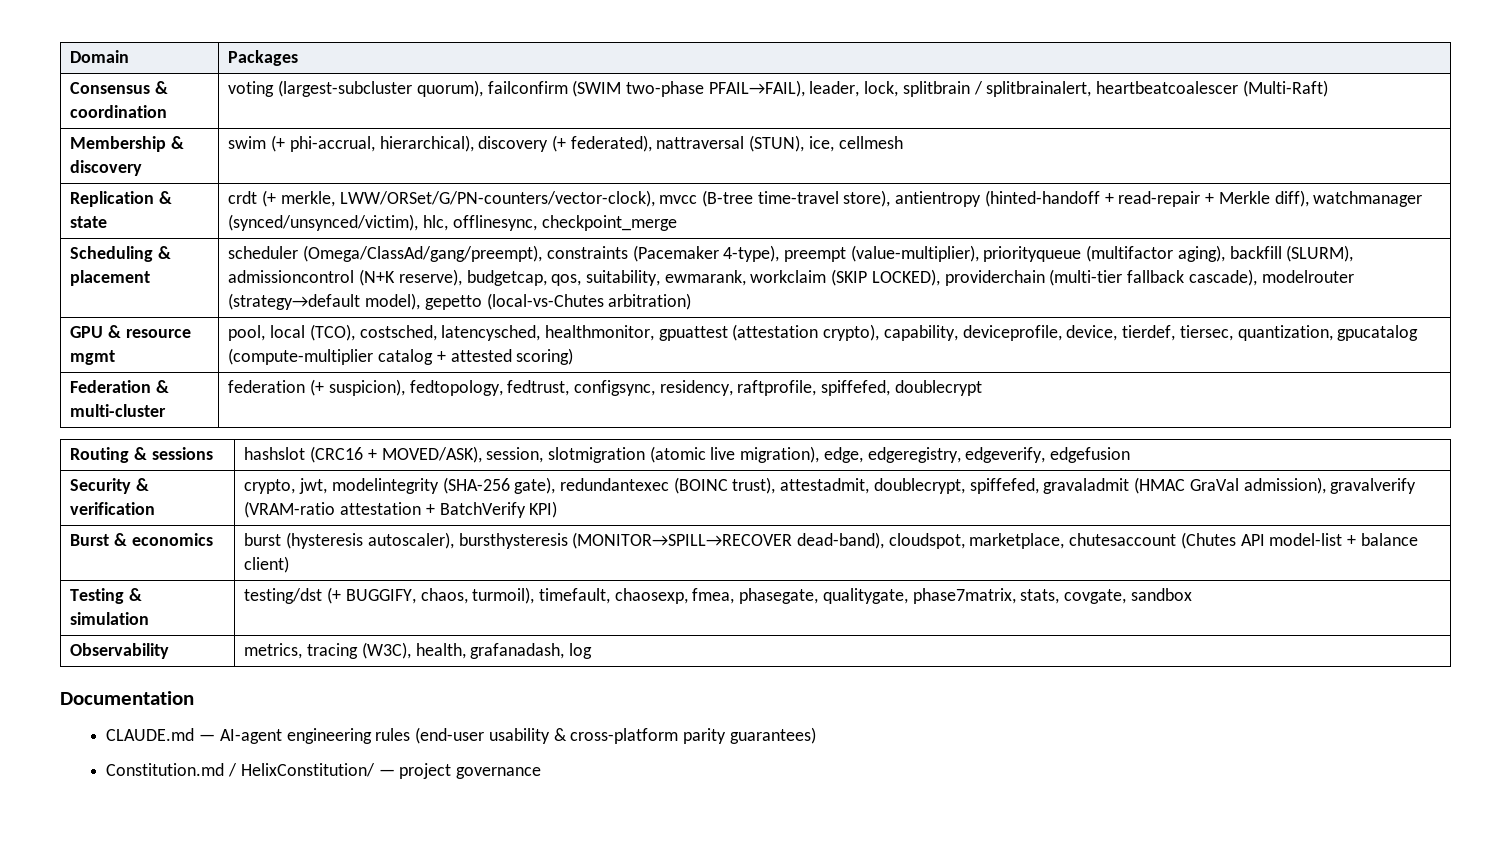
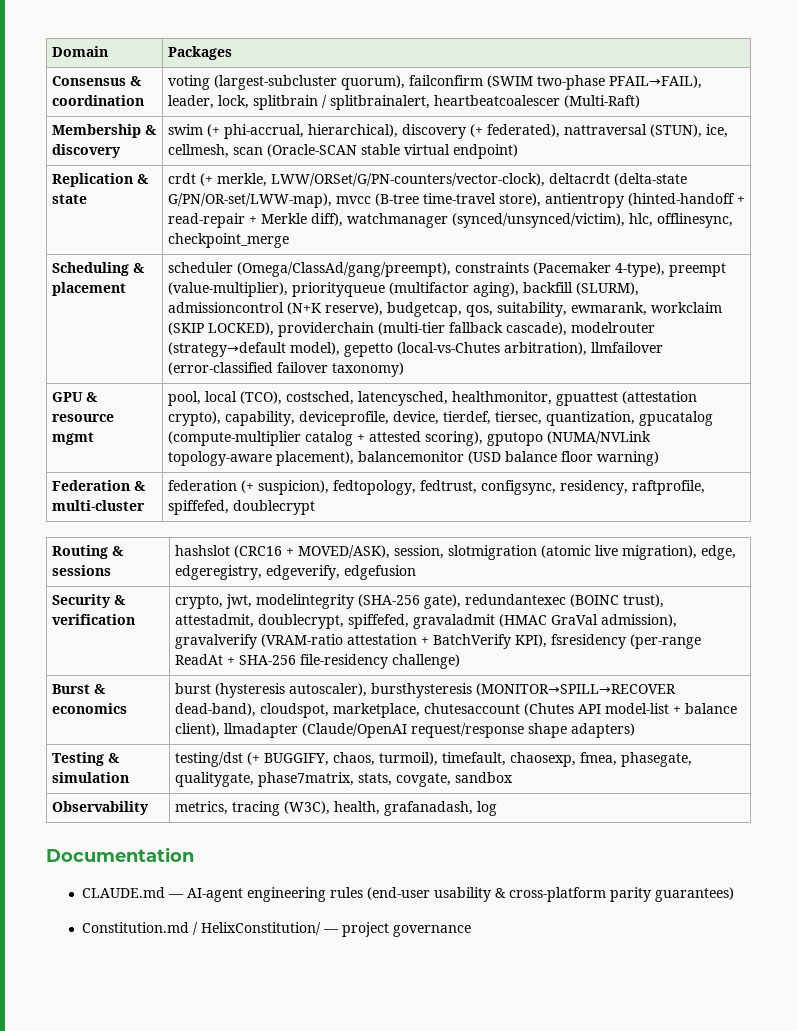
[838,136,903,149] cellmesh -> [167,144,518,159] cellmesh, scan (Oracle-SCAN stable virtual endpoint)
(655, 198) none -> [548,173,687,186] [167,193,332,208] deltacrdt (delta-state G/PN/OR-set/LWW-map),
[608,293,692,310] arbitration) -> [503,342,663,356] [167,362,404,377] arbitration), llmfailover (error-classified failover taxonomy)
[516,348,574,365] scoring) -> [424,431,651,446] [167,451,659,466] scoring), gputopo (NUMA/NVLink topology-aware placement), balancemonitor (USD balance floor warning)
[529,501,558,518] KPI) -> [514,634,701,649] [174,654,460,669] KPI), fsresidency (per-range ReadAt + SHA-256 file-residency challenge)
[244,556,290,573] client) -> [174,723,635,738] client), llmadapter (Claude/OpenAI request/response shape adapters)

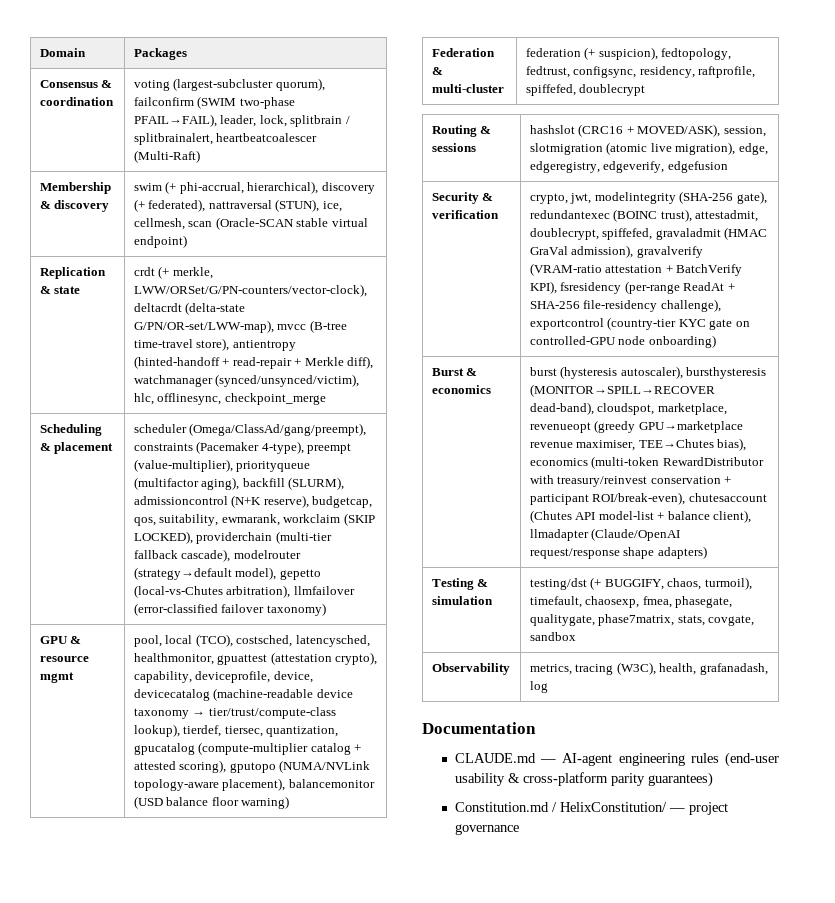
(439, 418) none -> [133,688,353,701] [133,707,336,719] [133,724,180,737] devicecatalog (machine-readable device taxonomy → tier/trust/compute-class lookup),
[391,654,460,669] challenge) -> [660,299,721,312] [529,317,750,330] [529,335,716,348] challenge), exportcontrol (country-tier KYC gate on controlled-GPU node onboarding)
(420, 710) none -> [529,420,743,433] [529,438,747,451] [529,456,764,469] [529,475,732,487] [529,492,686,505] revenueopt (greedy GPU→marketplace revenue maximiser, TEE→Chutes bias), economics (multi-token RewardDistributor with treasury/reinvest conservation + participant ROI/break-even),

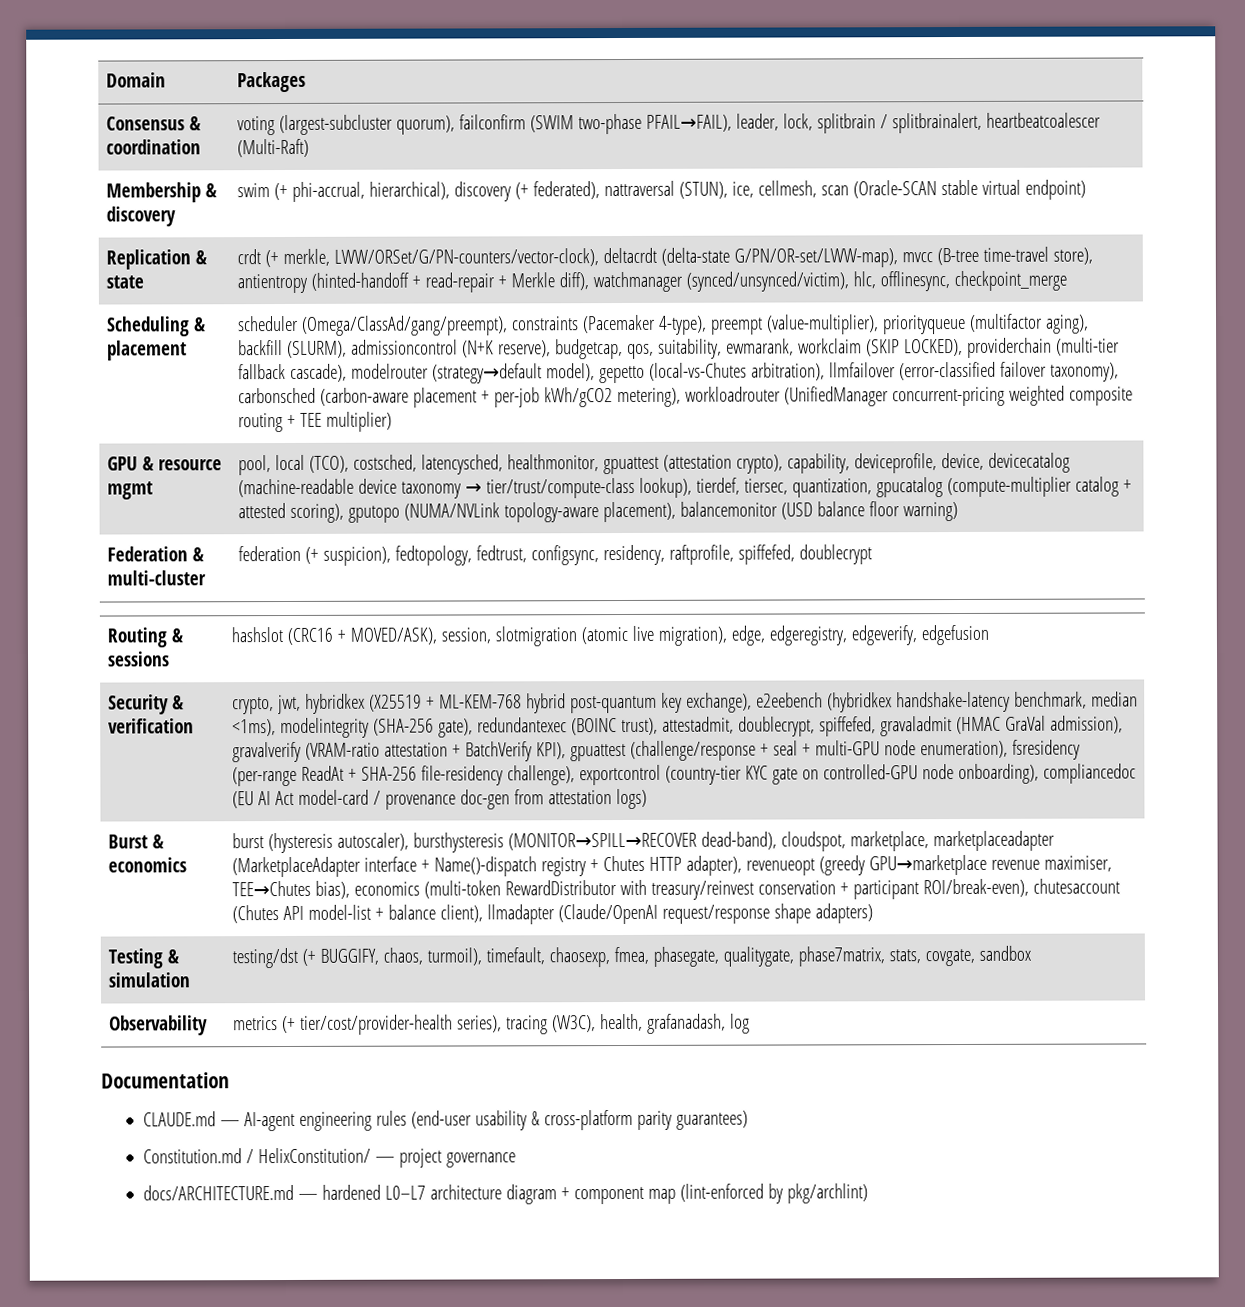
[266,603,326,616] taxonomy) -> [1049,362,1119,382] [237,385,1133,408] [237,411,392,433] taxonomy), carbonsched (carbon-aware placement + per-job kWh/gCO2 metering), workloadrouter (UnifiedManager concurrent-pricing weighted composite routing + TEE multiplier)
(592, 198) none -> [304,691,1138,714] [231,719,276,737] hybridkex (X25519 + ML-KEM-768 hybrid post-quantum key exchange), e2eebench (hybridkex handshake-latency benchmark, median <1ms),
(557, 287) none -> [569,740,1008,762] gpuattest (challenge/response + seal + multi-GPU node enumeration),
[648,335,716,348] onboarding) -> [957,763,1136,785] [231,788,647,810] onboarding), compliancedoc (EU AI Act model-card / provenance doc-gen from attestation logs)
(727, 409) none -> [932,830,1055,852] [231,855,742,878] marketplaceadapter (MarketplaceAdapter interface + Name()-dispatch registry + Chutes HTTP adapter),
[529,664,572,675] metrics, -> [232,1014,502,1035] metrics (+ tier/cost/provider-health series),
(519, 829) none -> [142,1183,868,1205] // docs/ARCHITECTURE.md — hardened L0–L7 architecture diagram + component map (lint-enforced by pkg/archlint)

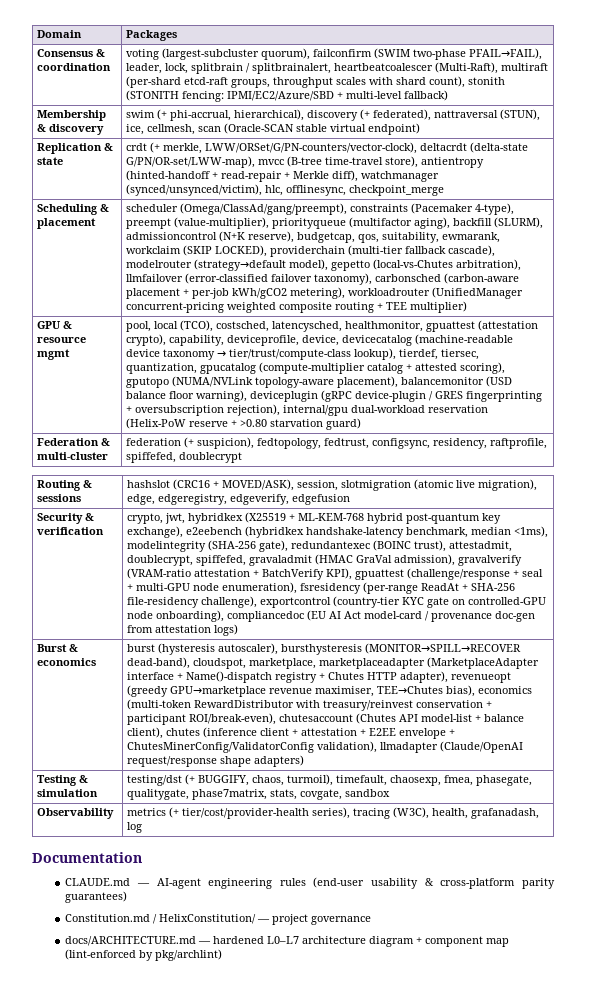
[236,138,309,158] (Multi-Raft) -> [435,62,549,74] [126,76,506,88] [126,90,449,102] (Multi-Raft), multiraft (per-shard etcd-raft groups, throughput scales with shard count), stonith (STONITH fencing: IPMI/EC2/Azure/SBD + multi-level fallback)
[902,502,958,522] warning) -> [196,390,543,402] [126,404,489,416] [126,418,362,430] warning), deviceplugin (gRPC device-plugin / GRES fingerprinting + oversubscription rejection), internal/gpu dual-workload reservation (Helix-PoW reserve + >0.80 starvation guard)
(483, 913) none -> [166,727,456,739] [127,741,378,753] chutes (inference client + attestation + E2EE envelope + ChutesMinerConfig/ValidatorConfig validation),

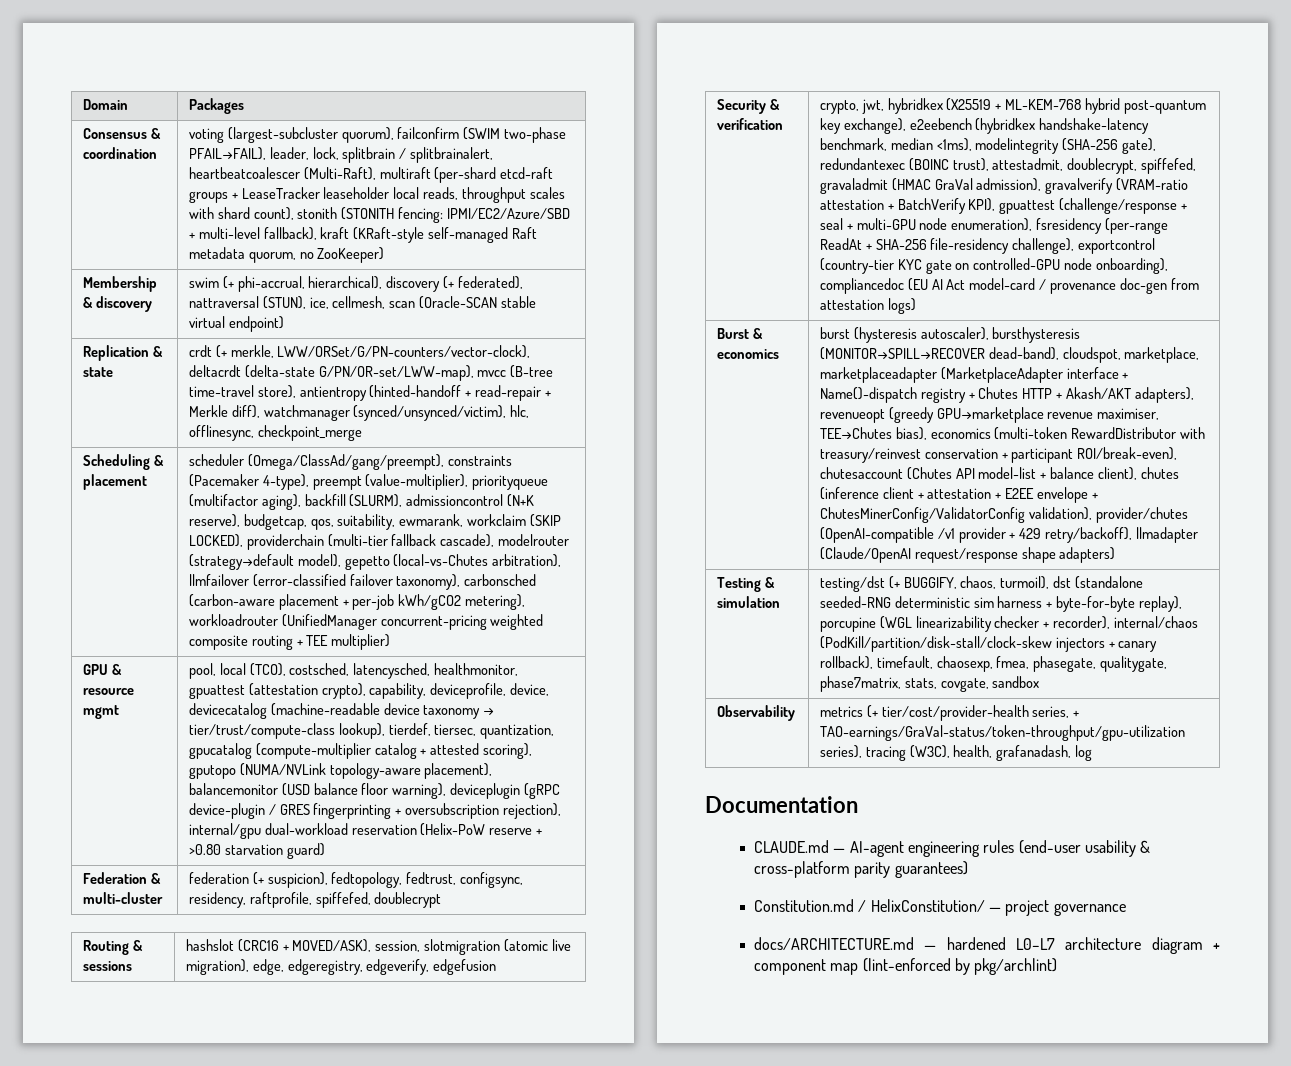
[231,79,271,88] groups, -> [188,187,459,203] groups + LeaseTracker leaseholder local reads,
[404,90,449,101] fallback) -> [263,227,538,243] [188,247,385,263] fallback), kraft (KRaft-style self-managed Raft metadata quorum, no ZooKeeper)
[400,671,449,683] adapter), -> [1056,387,1195,403] + Akash/AKT adapters),
(378, 747) none -> [1095,507,1188,523] [819,527,1133,543] provider/chutes (OpenAI-compatible /v1 provider + 429 retry/backoff),
(334, 780) none -> [1053,576,1144,589] [819,596,1183,612] [819,616,1199,632] [819,636,1158,652] [819,656,873,669] dst (standalone seeded-RNG deterministic sim harness + byte-for-byte replay), porcupine (WGL linearizability checker + recorder), internal/chaos (PodKill/partition/disk-stall/clock-skew injectors + canary rollback),
(310, 813) none -> [1032,706,1080,718] [819,725,1185,741] series, + TAO-earnings/GraVal-status/token-throughput/gpu-utilization

